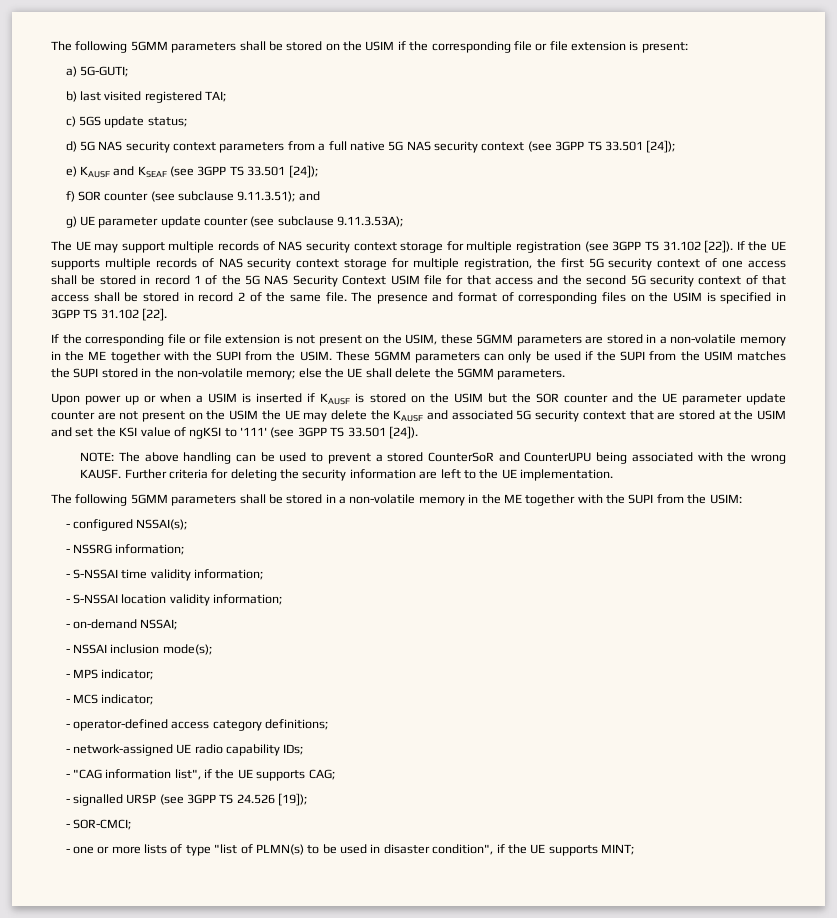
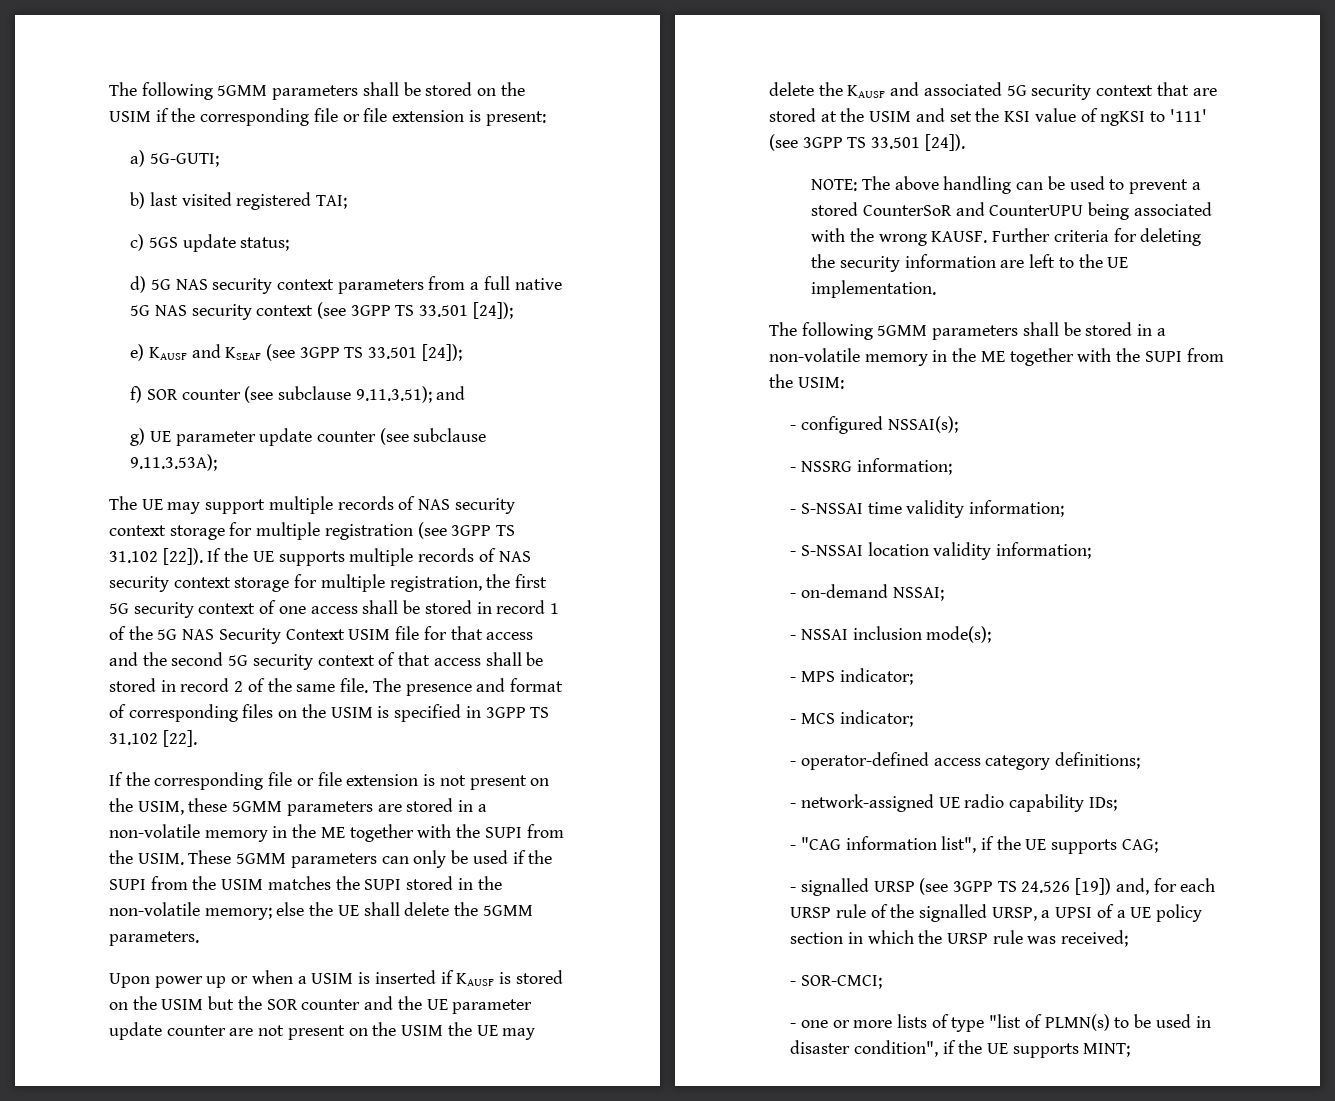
[278,793,308,806] [19]); -> [1075,878,1216,895] [790,904,1203,922] [790,930,1129,947] [19]) and, for each URSP rule of the signalled URSP, a UPSI of a UE policy section in which the URSP rule was received;

